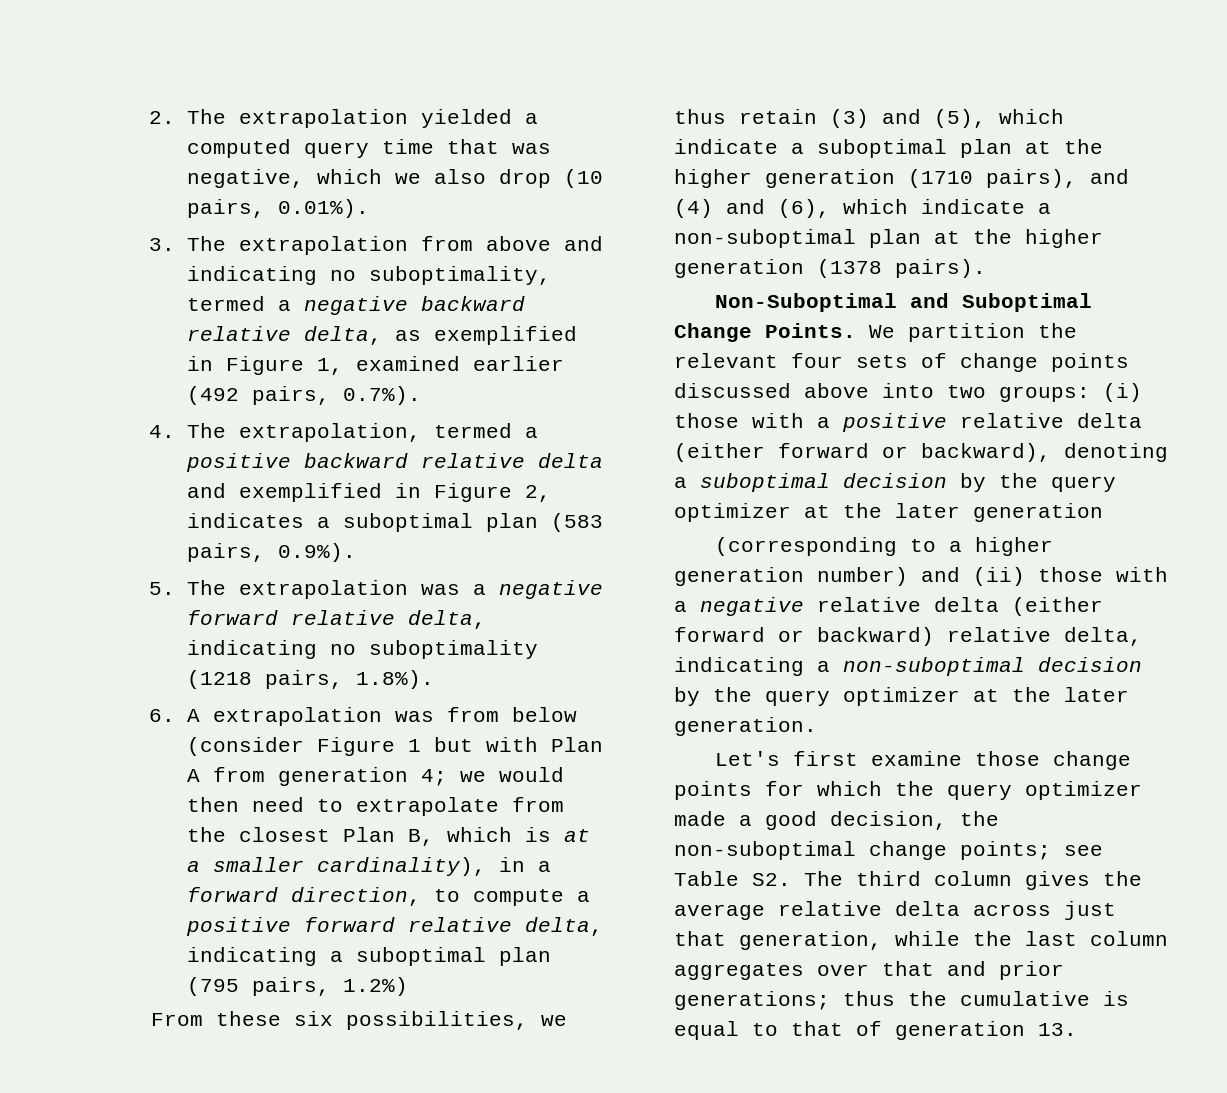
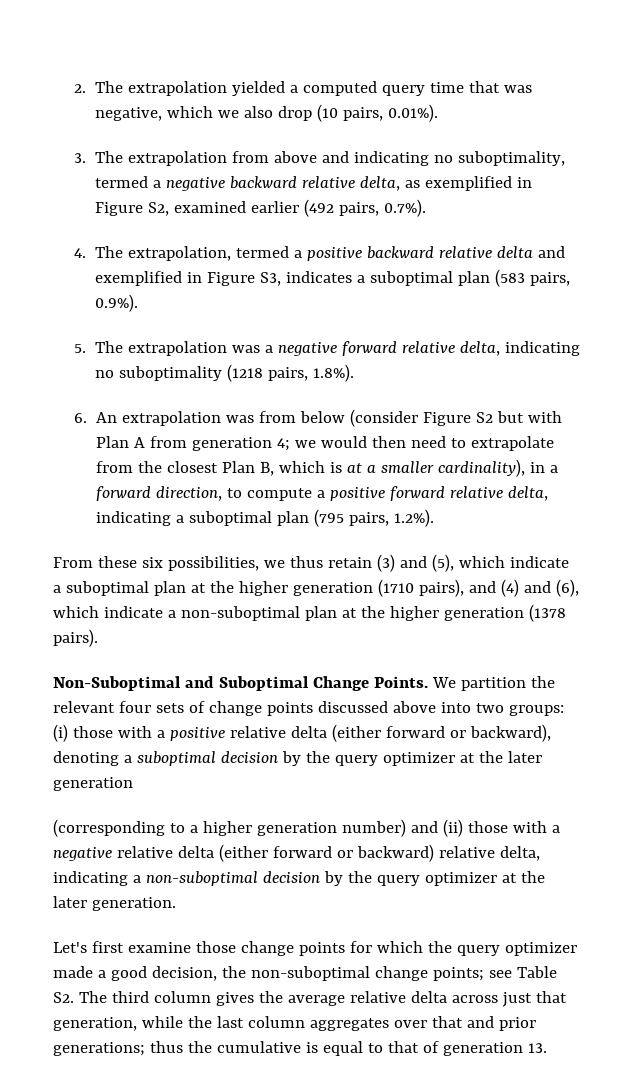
[317,358,344,375] 1, -> [148,202,170,216] S2,
[525,485,552,502] 2, -> [260,272,282,286] S3,
[187,709,201,722] A -> [96,412,118,423] An
[408,739,422,752] 1 -> [476,412,494,423] S2
[343,977,409,996] 1.2%) -> [394,509,435,527] 1.2%).

